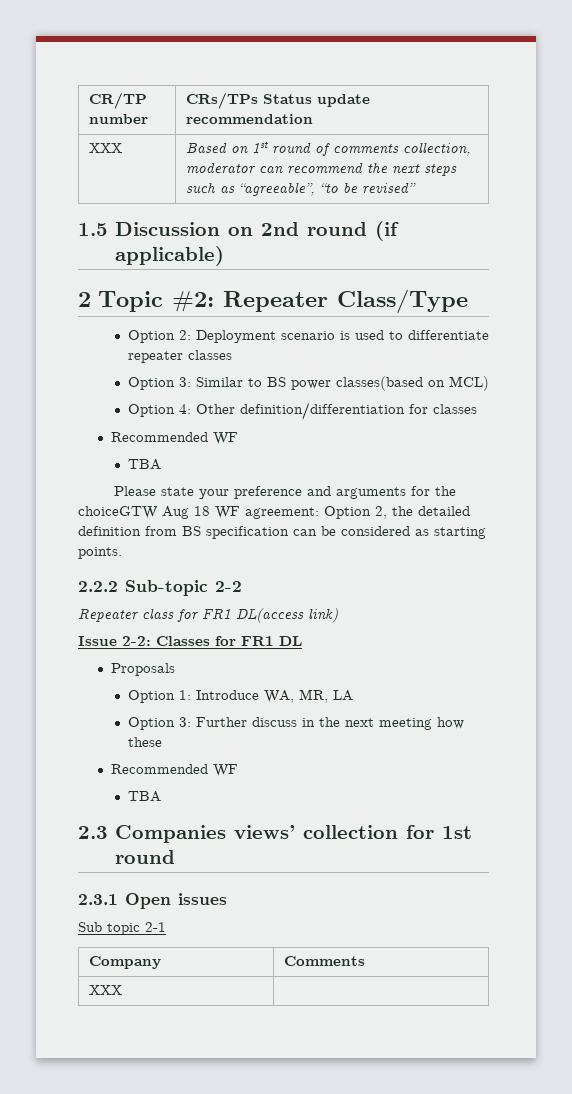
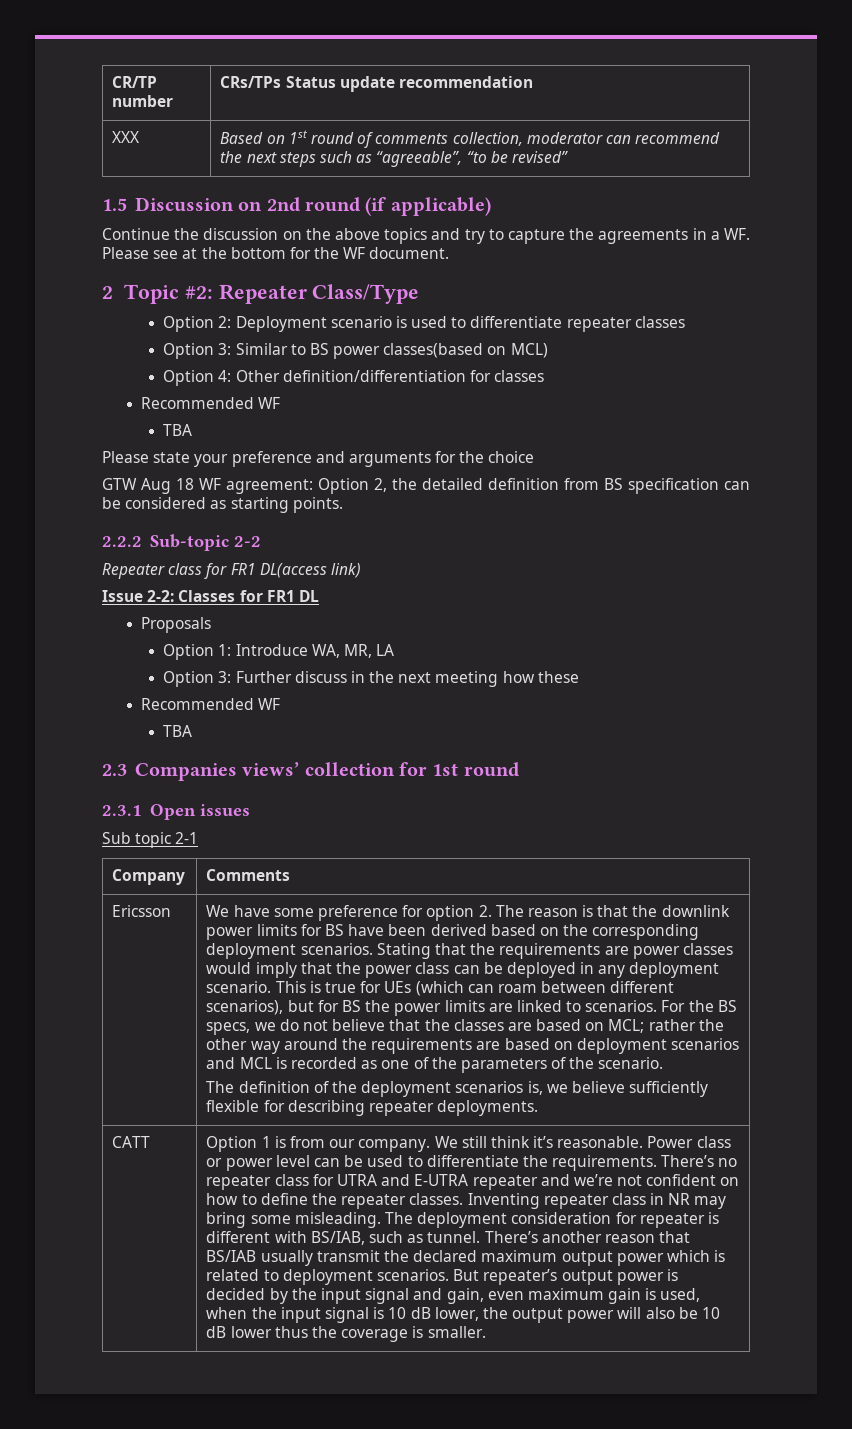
(225, 256) none -> [102,228,750,244] [102,247,450,259] // Continue the discussion on the above topics and try to capture the agreements in a WF. Please see at the bottom for the WF document.
[78,506,158,519] choiceGTW -> [488,451,535,463] [102,478,137,490] choice // GTW
[89,985,123,995] XXX | -> [112,905,172,917] [206,905,730,921] [206,924,700,940] [206,943,733,959] [206,962,720,978] [206,981,675,996] [206,1000,737,1016] [206,1019,724,1035] [206,1038,740,1054] [206,1057,664,1073] [206,1081,709,1097] [206,1100,539,1116] [112,1136,151,1148] [206,1136,731,1152] [206,1155,738,1171] [206,1174,740,1190] [206,1193,727,1209] [206,1212,719,1228] [206,1231,691,1245] [206,1250,726,1266] [206,1269,678,1285] [206,1288,701,1304] [206,1307,721,1323] [206,1326,486,1342] Ericsson | We have some preference for option 2. The reason is that the downlink power limits for BS have been derived based on the corresponding deployment scenarios. Stating that the requirements are power classes would imply that the power class can be deployed in any deployment scenario. This is true for UEs (which can roam between different scenarios), but for BS the power limits are linked to scenarios. For the BS specs, we do not believe that the classes are based on MCL; rather the other way around the requirements are based on deployment scenarios and MCL is recorded as one of the parameters of the scenario. // The definition of the deployment scenarios is, we believe sufficiently flexible for describing repeater deployments. // CATT | Option 1 is from our company. We still think it’s reasonable. Power class or power level can be used to differentiate the requirements. There’s no repeater class for UTRA and E-UTRA repeater and we’re not confident on how to define the repeater classes. Inventing repeater class in NR may bring some misleading. The deployment consideration for repeater is different with BS/IAB, such as tunnel. There’s another reason that BS/IAB usually transmit the declared maximum output power which is related to deployment scenarios. But repeater’s output power is decided by the input signal and gain, even maximum gain is used, when the input signal is 10 dB lower, the output power will also be 10 dB lower thus the coverage is smaller.

